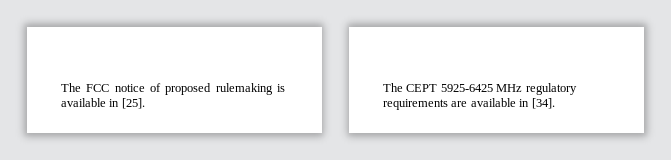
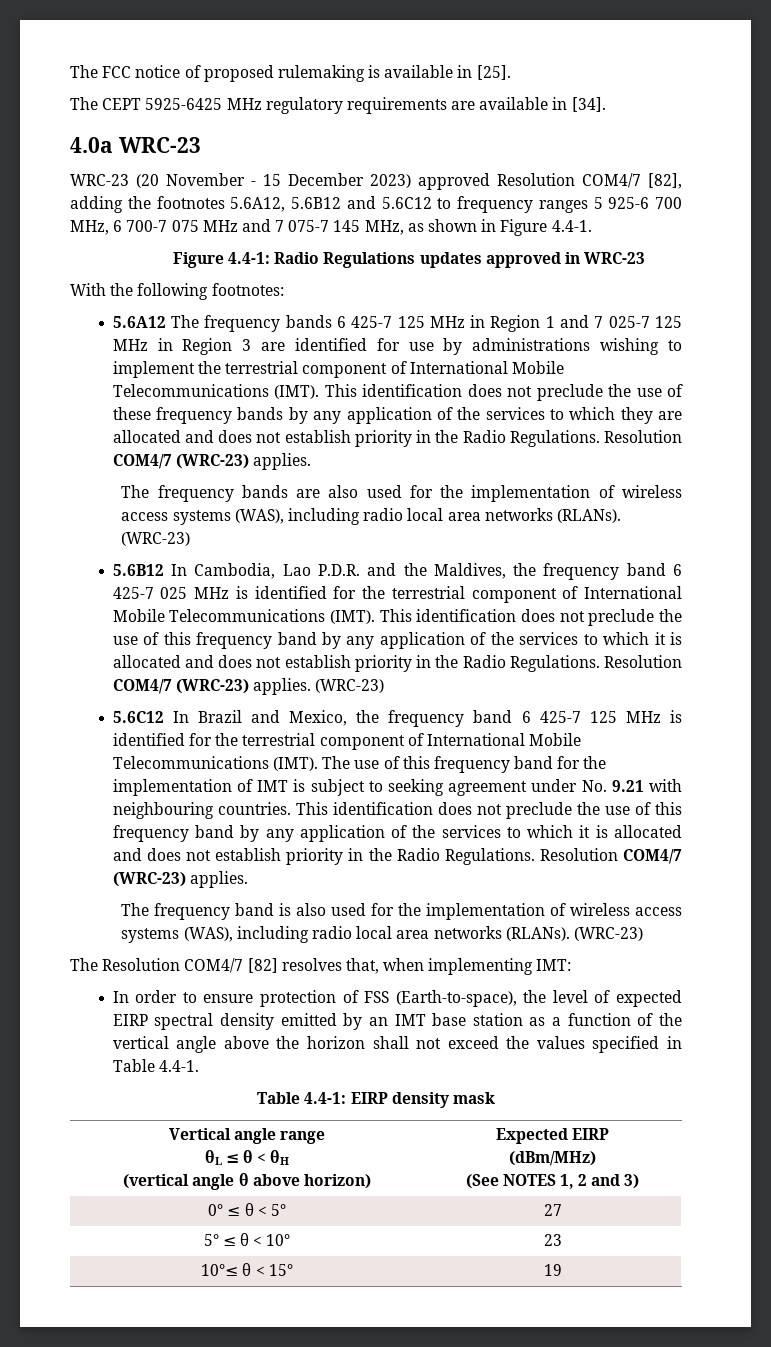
(555, 103) none -> [70,137,201,153] [70,173,682,190] [70,196,682,213] [70,219,592,236] [172,252,646,268] [70,283,284,300] [112,315,683,332] [112,338,682,355] [112,361,564,378] [112,384,683,401] [112,407,682,424] [112,430,682,447] [112,453,312,470] [121,485,682,502] [121,508,621,525] [121,532,191,546] [112,563,682,580] [112,586,682,603] [112,609,682,626] [112,632,682,649] [112,655,682,672] [112,678,385,695] [112,710,682,727] [112,733,582,750] [112,756,607,773] [112,779,682,796] [112,802,682,819] [112,825,682,842] [112,848,682,865] [112,871,248,888] [121,903,682,920] [121,926,643,943] [70,958,572,975] [112,990,682,1007] [112,1013,683,1030] [112,1036,682,1053] [112,1059,199,1072] [257,1092,495,1108] [168,1128,326,1144] [204,1150,290,1165] [123,1173,371,1190] [495,1128,610,1144] [509,1151,596,1166] [465,1174,640,1189] [208,1203,286,1216] [543,1204,562,1216] [203,1233,291,1246] [543,1234,562,1246] [201,1263,293,1276] [543,1264,562,1276] // 4.0a WRC-23 // WRC-23 (20 November - 15 December 2023) approved Resolution COM4/7 [82], adding the footnotes 5.6A12, 5.6B12 and 5.6C12 to frequency ranges 5 925-6 700 MHz, 6 700-7 075 MHz and 7 075-7 145 MHz, as shown in Figure 4.4-1. // Figure 4.4-1: Radio Regulations updates approved in WRC-23 // With the following footnotes: // 5.6A12 The frequency bands 6 425-7 125 MHz in Region 1 and 7 025-7 125 MHz in Region 3 are identified for use by administrations wishing to implement the terrestrial component of International Mobile Telecommunications (IMT). This identification does not preclude the use of these frequency bands by any application of the services to which they are allocated and does not establish priority in the Radio Regulations. Resolution COM4/7 (WRC-23) applies. // The frequency bands are also used for the implementation of wireless access systems (WAS), including radio local area networks (RLANs). (WRC-23) // 5.6B12 In Cambodia, Lao P.D.R. and the Maldives, the frequency band 6 425-7 025 MHz is identified for the terrestrial component of International Mobile Telecommunications (IMT). This identification does not preclude the use of this frequency band by any application of the services to which it is allocated and does not establish priority in the Radio Regulations. Resolution COM4/7 (WRC-23) applies. (WRC-23) // 5.6C12 In Brazil and Mexico, the frequency band 6 425-7 125 MHz is identified for the terrestrial component of International Mobile Telecommunications (IMT). The use of this frequency band for the implementation of IMT is subject to seeking agreement under No. 9.21 with neighbouring countries. This identification does not preclude the use of this frequency band by any application of the services to which it is allocated and does not establish priority in the Radio Regulations. Resolution COM4/7 (WRC-23) applies. // The frequency band is also used for the implementation of wireless access systems (WAS), including radio local area networks (RLANs). (WRC-23) // The Resolution COM4/7 [82] resolves that, when implementing IMT: // In order to ensure protection of FSS (Earth-to-space), the level of expected EIRP spectral density emitted by an IMT base station as a function of the vertical angle above the horizon shall not exceed the values specified in Table 4.4-1. // Table 4.4-1: EIRP density mask // Vertical angle range // θL ≤ θ < θH // (vertical angle θ above horizon) | Expected EIRP // (dBm/MHz) // (See NOTES 1, 2 and 3) // 0° ≤ θ < 5° | 27 // 5° ≤ θ < 10° | 23 // 10°≤ θ < 15° | 19

